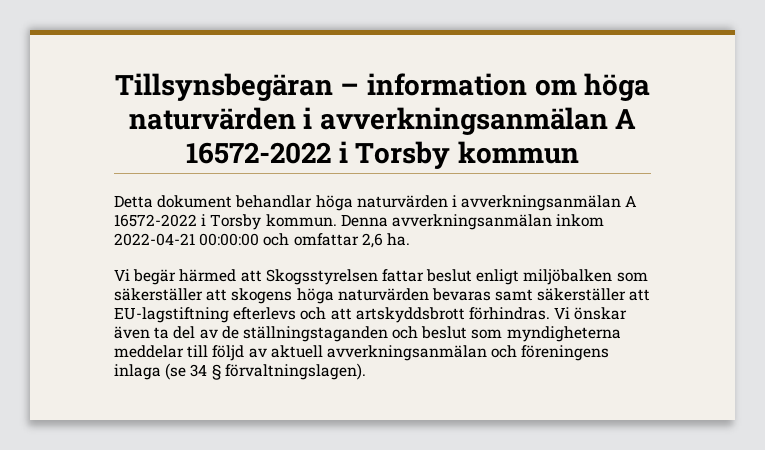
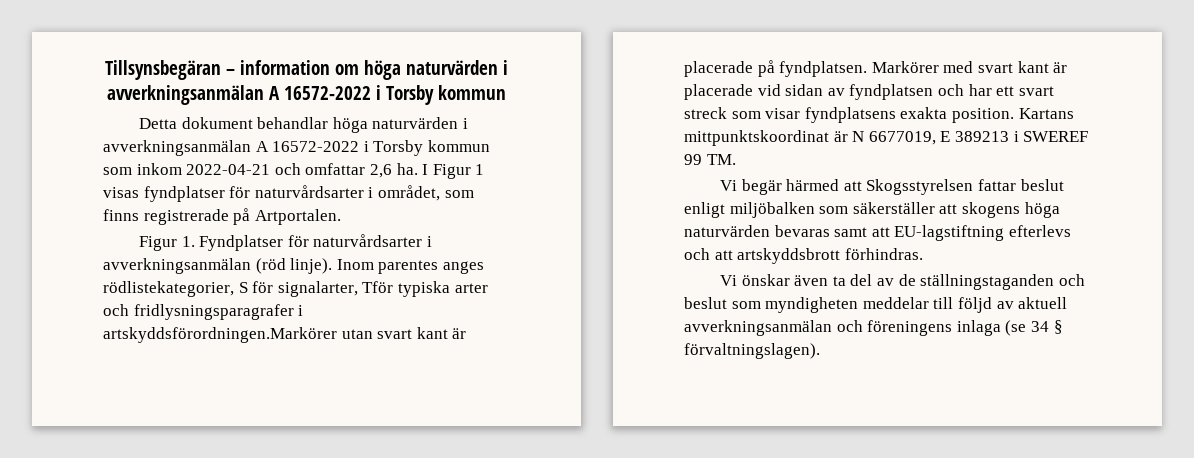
[265,214,552,230] kommun. Denna avverkningsanmälan -> [427,140,490,152] [103,167,132,175] kommun som
[199,233,260,246] 00:00:00 -> (271, 169) none
(410, 239) none -> [422,164,485,179] [103,185,474,202] [103,208,341,225] [139,234,432,251] [103,258,484,274] [103,281,488,297] [103,304,304,320] [103,327,467,343] [684,60,1068,77] [684,84,1054,100] [684,107,1074,123] [684,130,1089,146] [684,154,736,165] I Figur 1 visas fyndplatser för naturvårdsarter i området, som finns registrerade på Artportalen. // Figur 1. Fyndplatser för naturvårdsarter i avverkningsanmälan (röd linje). Inom parentes anges rödlistekategorier, S för signalarter, Tför typiska arter och fridlysningsparagrafer i artskyddsförordningen.Markörer utan svart kant är placerade på fyndplatsen. Markörer med svart kant är placerade vid sidan av fyndplatsen och har ett svart streck som visar fyndplatsens exakta position. Kartans mittpunktskoordinat är N 6677019, E 389213 i SWEREF 99 TM.
[537,288,627,301] säkerställer -> (868, 232) none
(550, 313) none -> (923, 254) //
[506,326,621,342] myndigheterna -> [765,297,859,313] myndigheten

